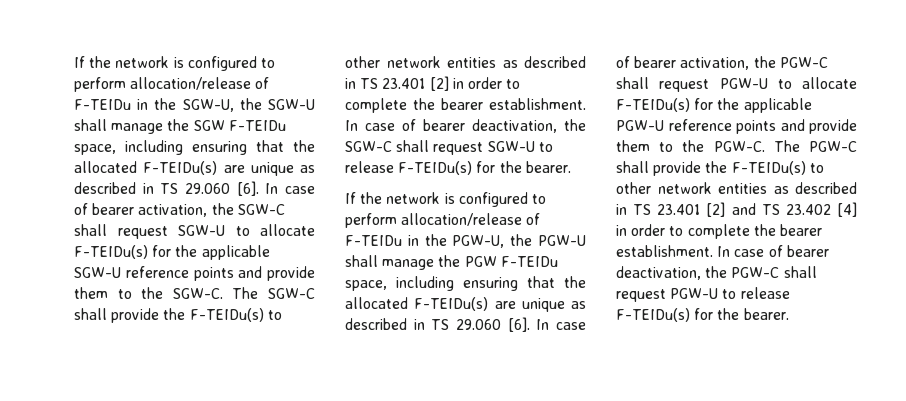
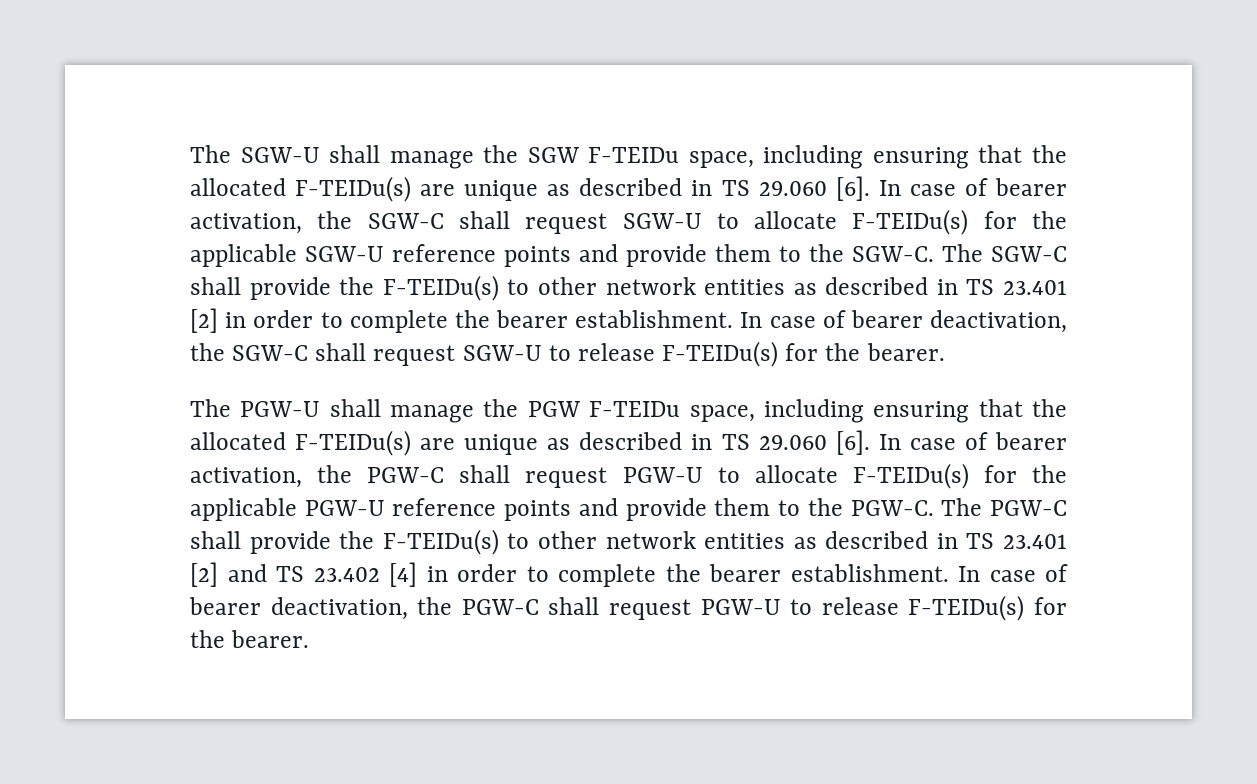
[74,56,275,71] [74,77,270,92] [74,98,262,112] If the network is configured to perform allocation/release of F-TEIDu in the SGW-U, the -> [190,145,231,163] The
[345,192,546,207] [345,213,541,228] [345,234,533,248] If the network is configured to perform allocation/release of F-TEIDu in the PGW-U, the -> [190,399,231,417] The

